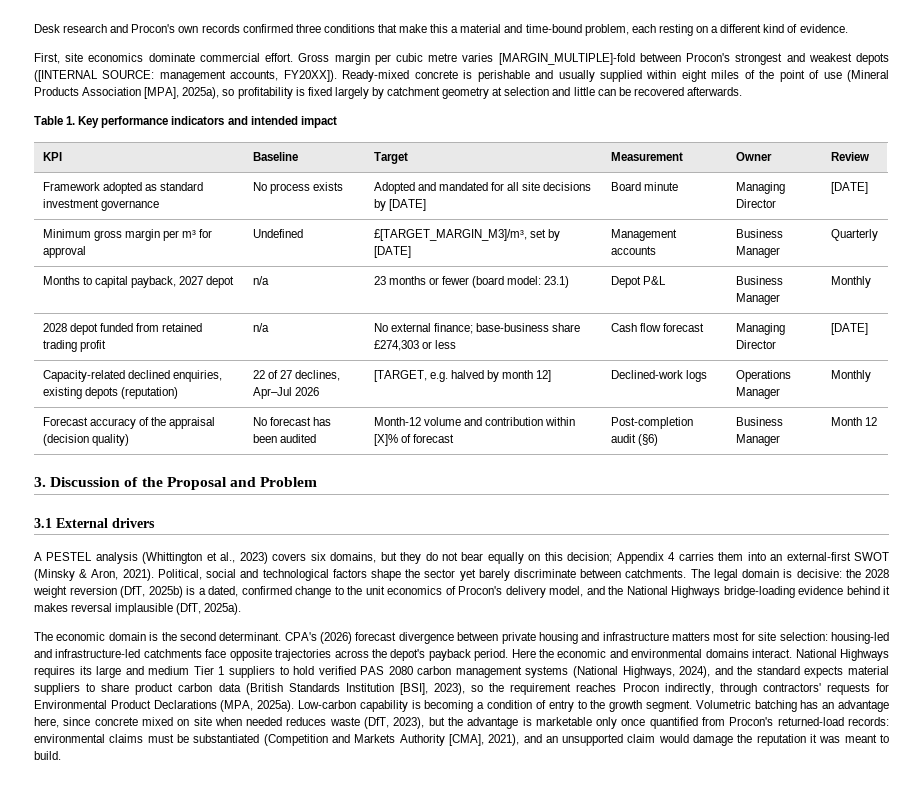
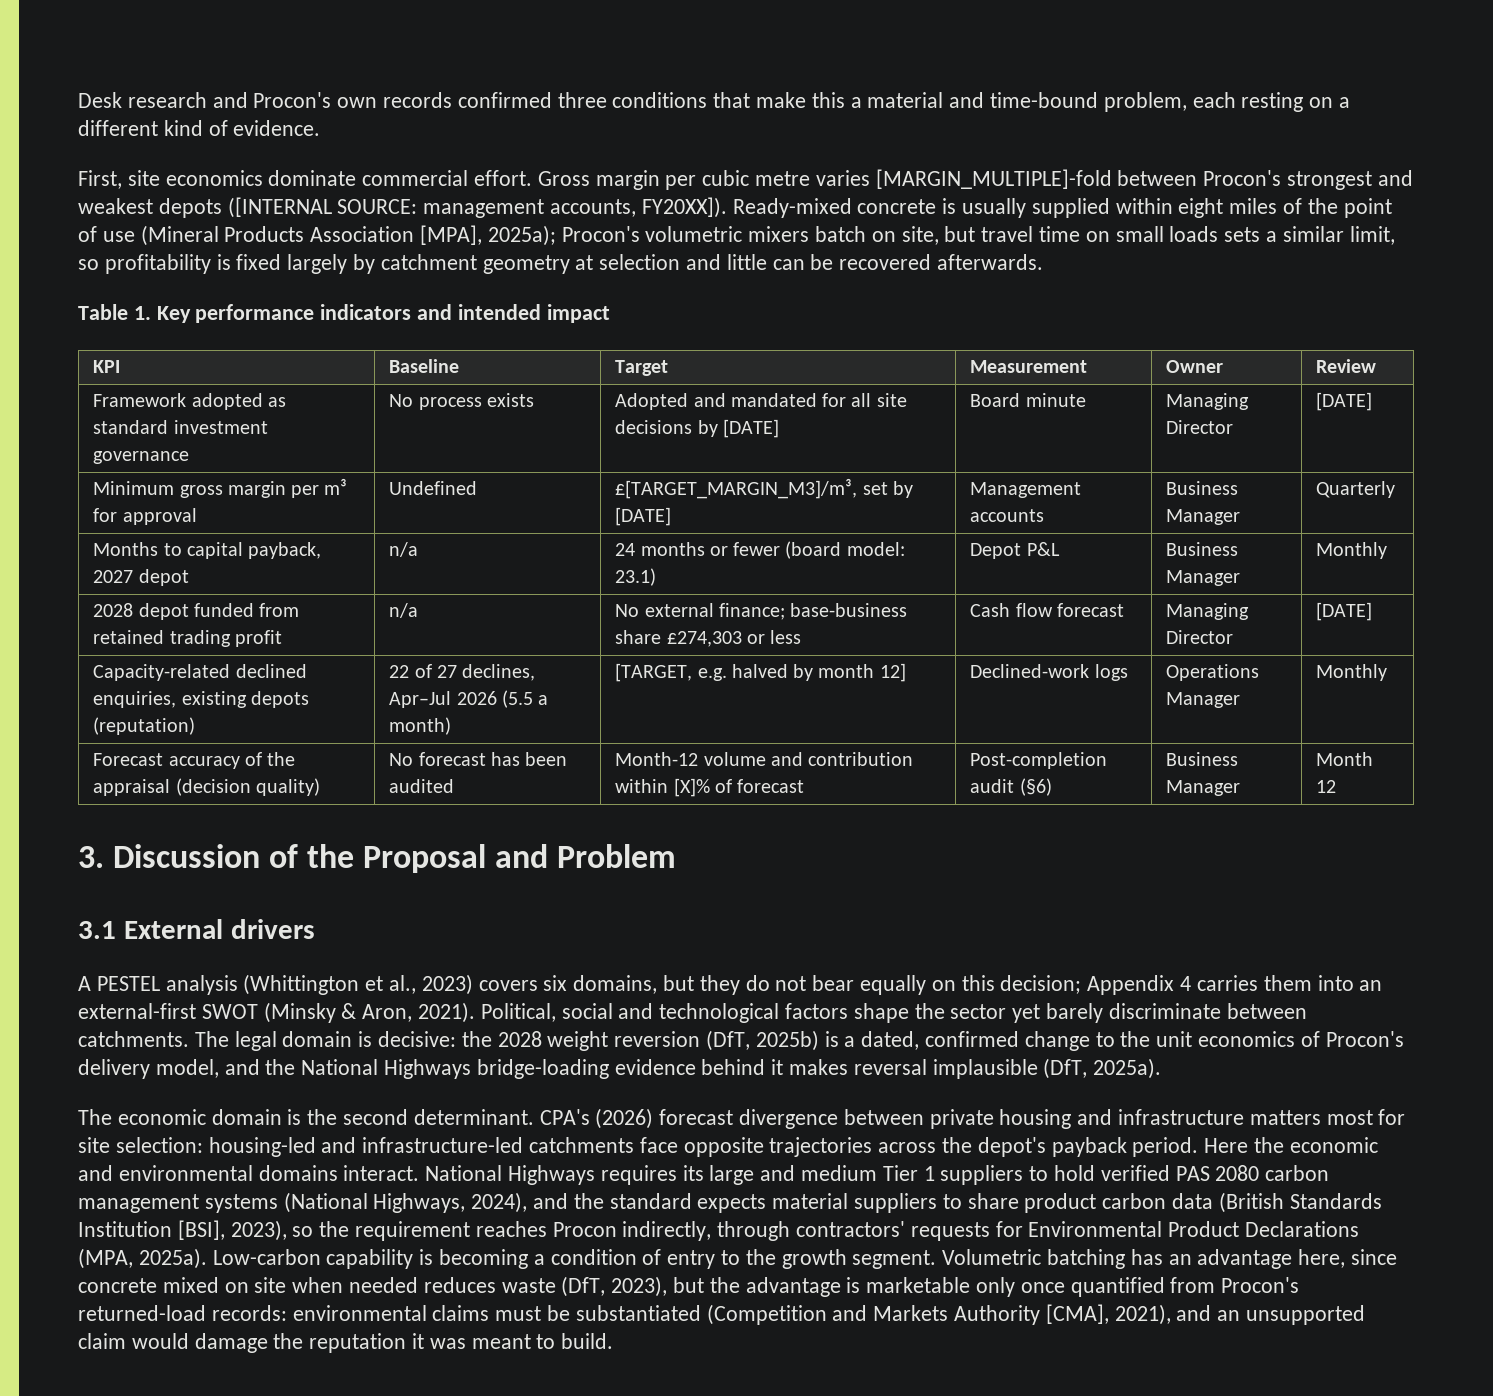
[477,70,554,82] perishable and -> (957, 206) none
[182,87,220,99] 2025a), -> [487,225,1395,246] 2025a); Procon's volumetric mixers batch on site, but travel time on small loads sets a similar limit,
[373,276,386,285] 23 -> [615,543,636,556] 24
(319, 391) none -> [501,690,549,708] [389,717,452,735] (5.5 a month)

